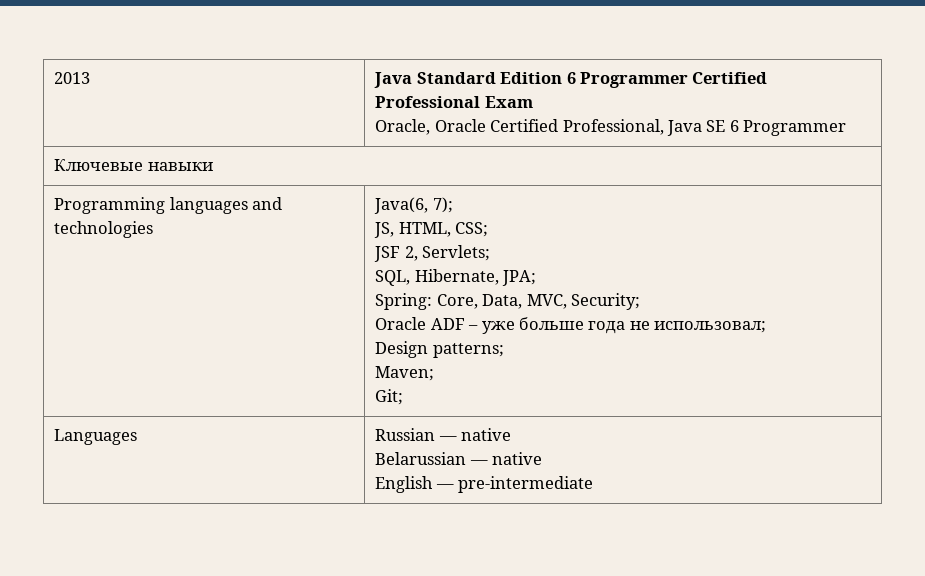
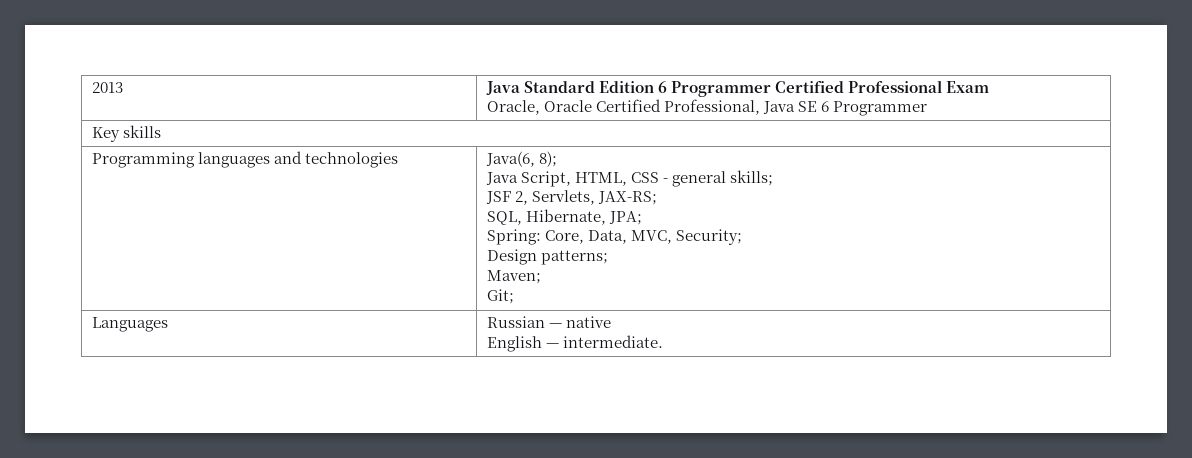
[54,159,213,171] Ключевые навыки -> [92,125,162,142] Key skills
[432,197,453,213] [374,222,489,238] 7); // JS, HTML, CSS; -> [539,151,558,167] [486,170,774,187] 8); // Java Script, HTML, CSS - general skills;
[422,245,491,261] Servlets; -> [532,190,658,205] Servlets, JAX-RS;
[375,317,767,334] // Oracle ADF – уже больше года не использовал; -> (743, 237) none
[375,452,543,465] // Belarussian — native -> (612, 322) none
[458,476,594,493] pre-intermediate -> [563,335,664,348] intermediate.

